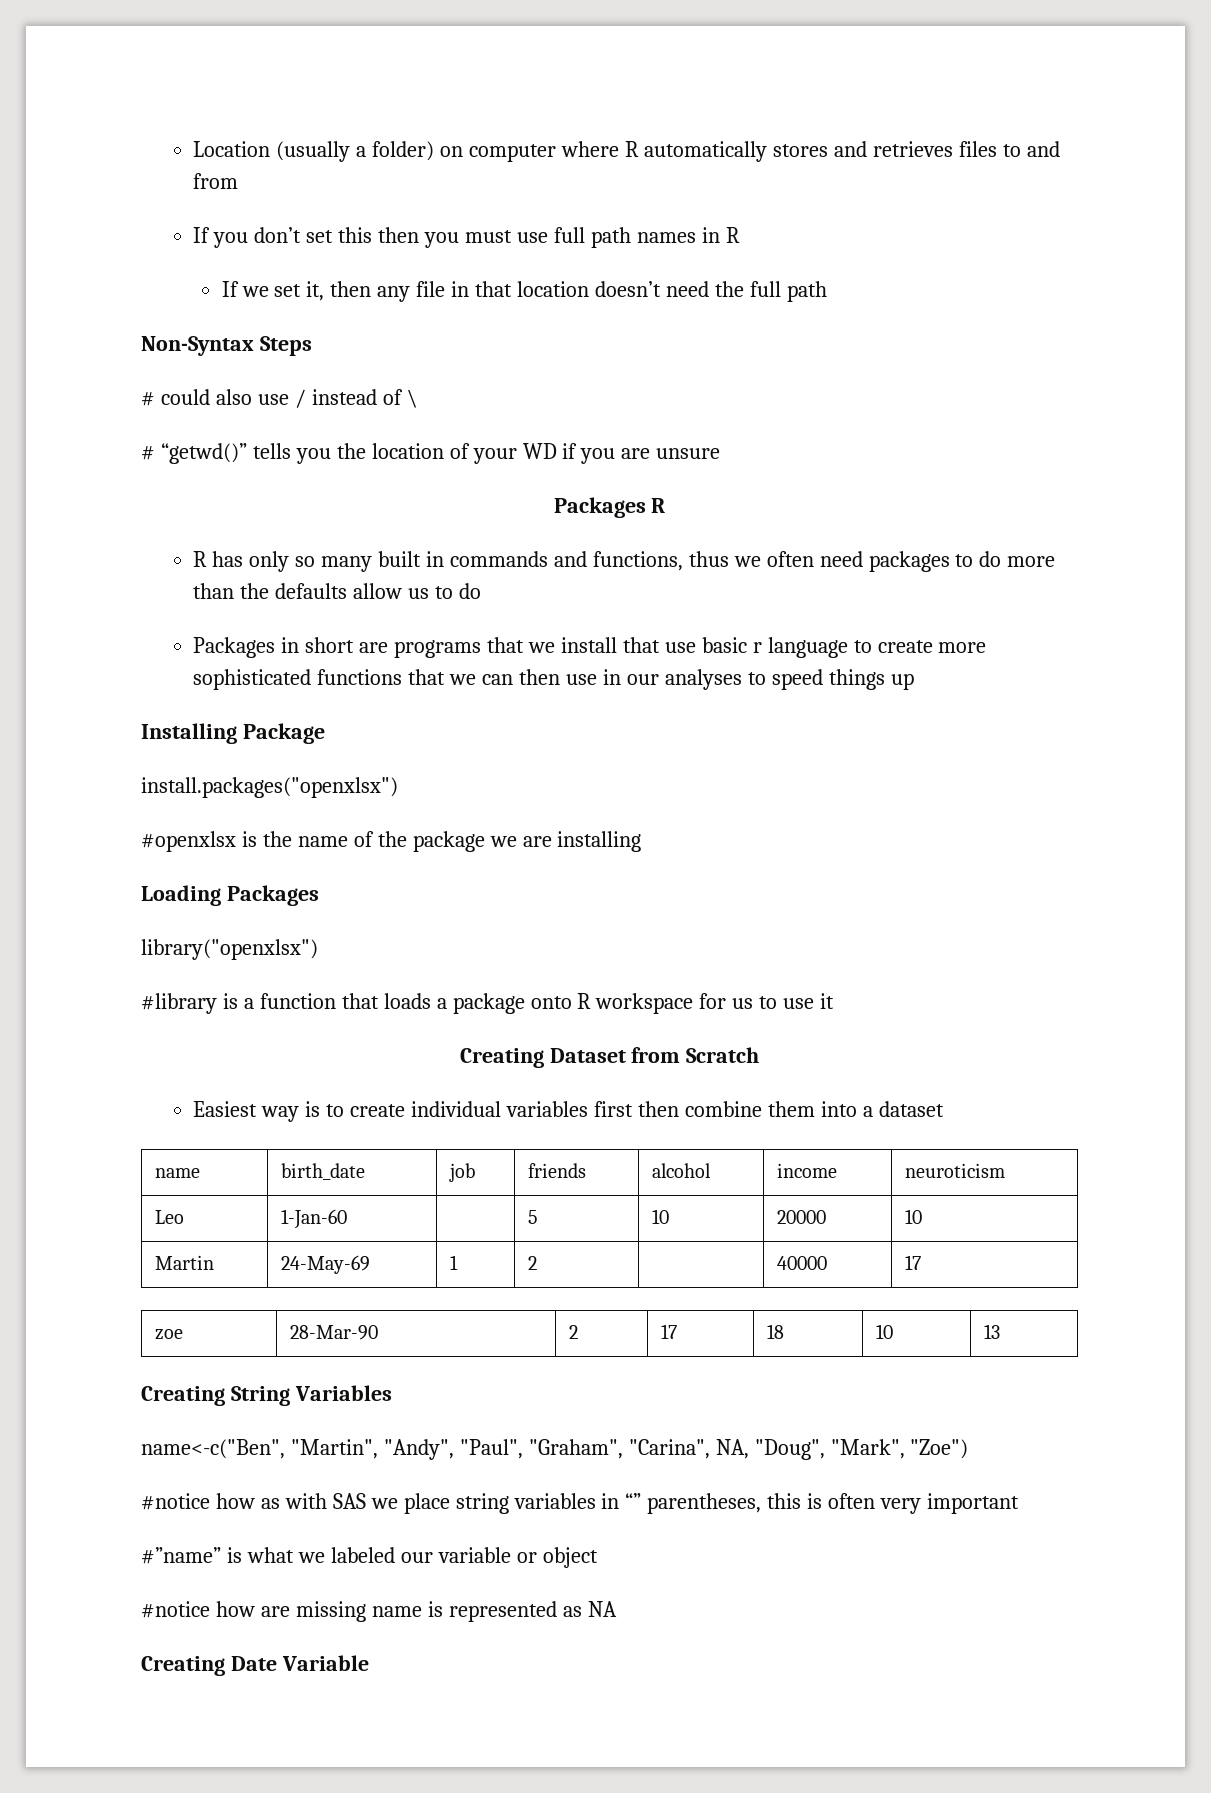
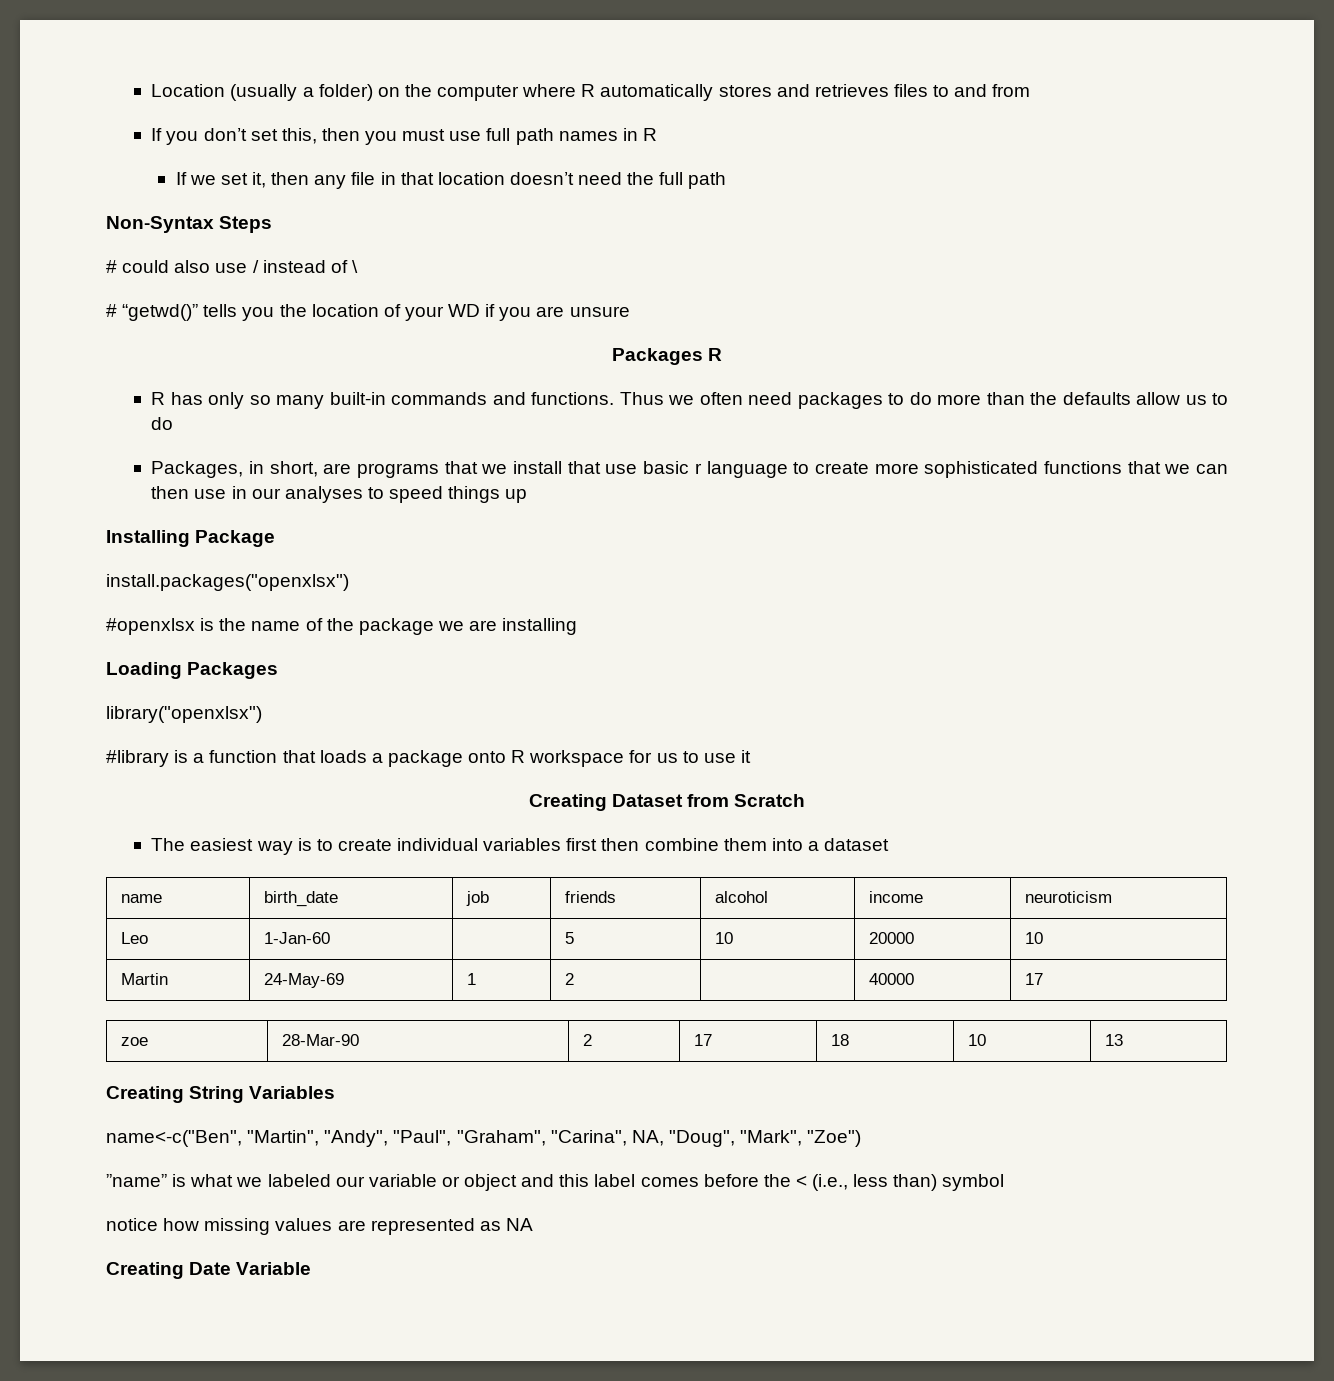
(464, 151) none -> [404,84,432,97] the
[338,227,373,243] this -> [281,128,317,144] this,
[378,551,729,571] built in commands and functions, thus -> [329,392,664,405] built-in commands and functions. Thus
[193,637,355,658] Packages in short -> [151,461,318,478] Packages, in short,
[193,1101,258,1117] Easiest -> [151,838,254,851] The easiest
[141,1493,1020,1514] [141,1547,221,1564] #notice how as with SAS we place string variables in “” parentheses, this is often very important // #”name” -> [106,1174,167,1187] ”name”
[141,1601,443,1622] // #notice how are missing name is -> [521,1174,1005,1191] [106,1218,366,1235] and this label comes before the < (i.e., less than) symbol // notice how missing values are

